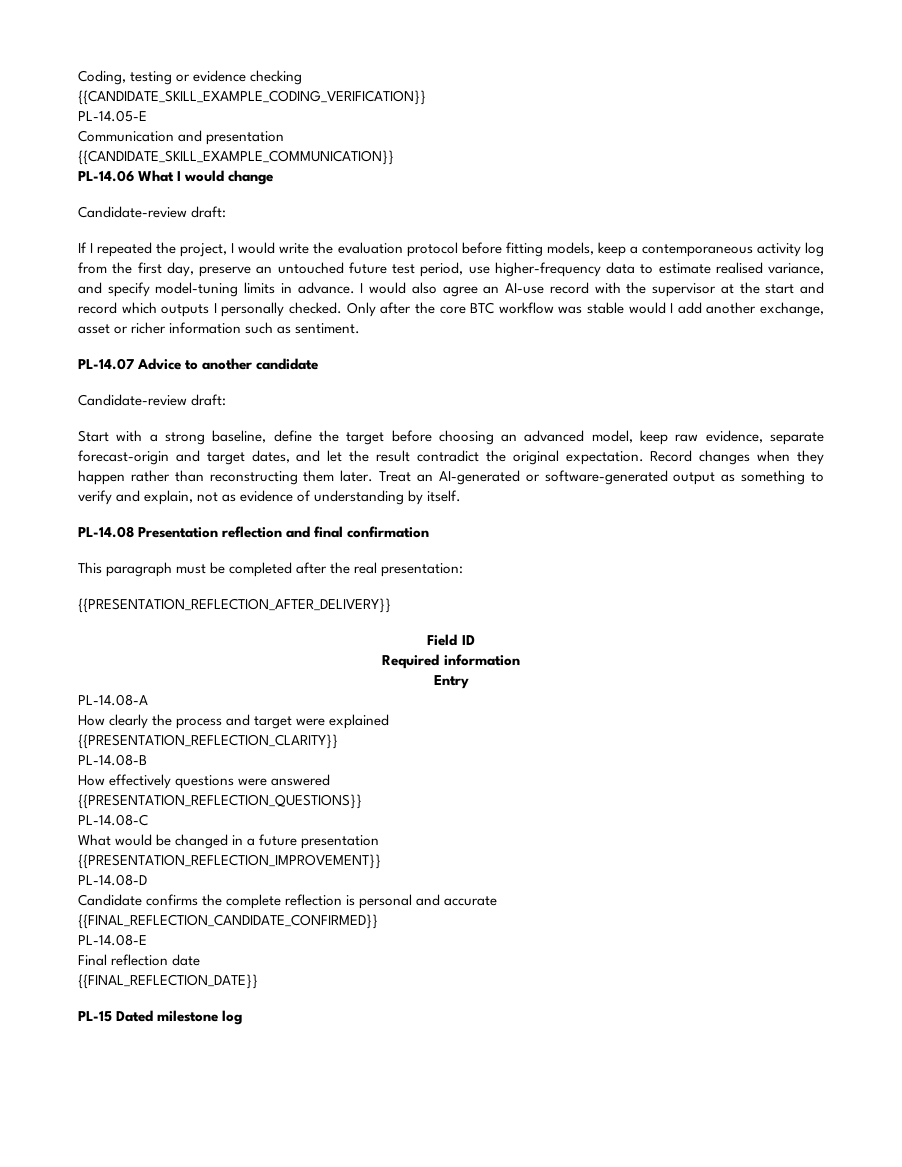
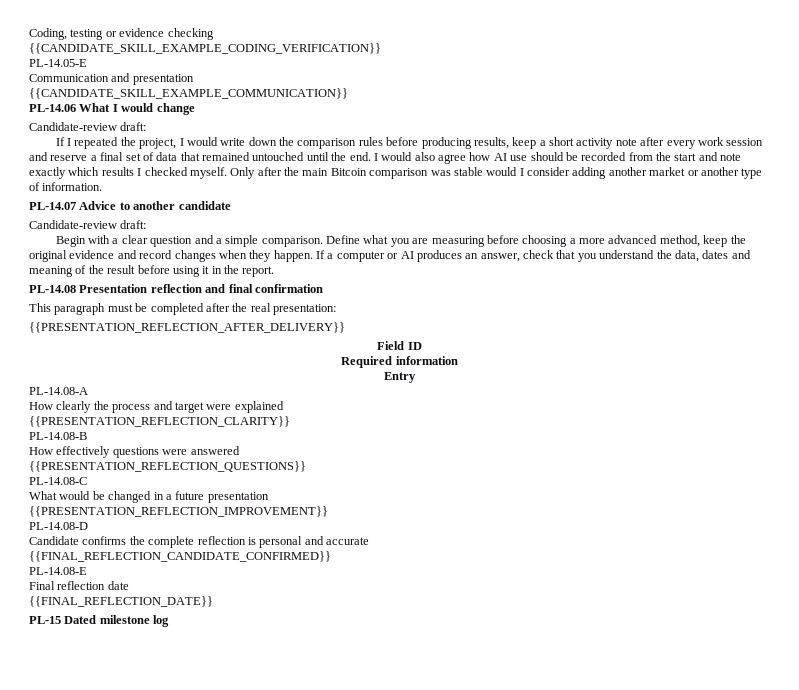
[313,242,824,257] [78,262,824,277] [78,282,824,297] [78,302,824,317] [78,322,361,334] the evaluation protocol before fitting models, keep a contemporaneous activity log from the first day, preserve an untouched future test period, use higher-frequency data to estimate realised variance, and specify model-tuning limits in advance. I would also agree an AI-use record with the supervisor at the start and record which outputs I personally checked. Only after the core BTC workflow was stable would I add another exchange, asset or richer information such as sentiment. -> [248,137,764,149] [29,152,742,164] [29,167,763,179] [29,182,103,191] down the comparison rules before producing results, keep a short activity note after every work session and reserve a final set of data that remained untouched until the end. I would also agree how AI use should be recorded from the start and note exactly which results I checked myself. Only after the main Bitcoin comparison was stable would I consider adding another market or another type of information.
[78,430,109,442] Start -> [55,236,86,247] Begin
[164,430,824,445] [78,450,825,465] [78,470,825,485] [78,490,462,505] strong baseline, define the target before choosing an advanced model, keep raw evidence, separate forecast-origin and target dates, and let the result contradict the original expectation. Record changes when they happen rather than reconstructing them later. Treat an AI-generated or software-generated output as something to verify and explain, not as evidence of understanding by itself. -> [121,235,746,247] [29,250,751,262] [29,265,275,277] clear question and a simple comparison. Define what you are measuring before choosing a more advanced method, keep the original evidence and record changes when they happen. If a computer or AI produces an answer, check that you understand the data, dates and meaning of the result before using it in the report.

